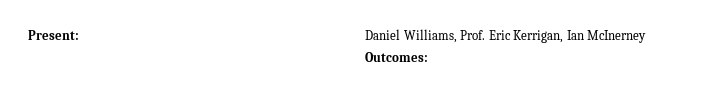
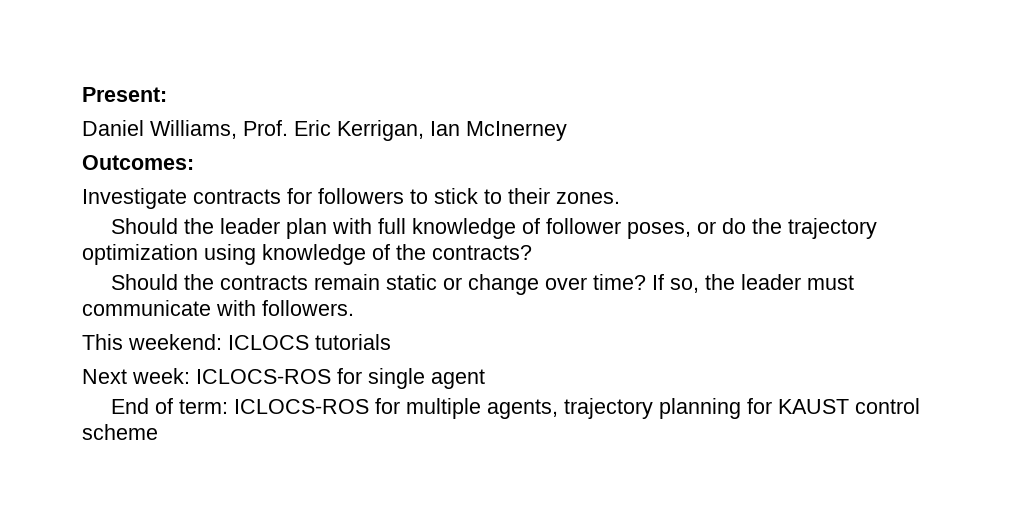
(428, 57) none -> [82,188,620,209] [111,218,878,239] [82,244,532,265] [111,274,855,295] [82,300,354,316] [82,334,391,350] [82,368,485,389] [111,398,921,419] [82,424,158,440] // Investigate contracts for followers to stick to their zones. // Should the leader plan with full knowledge of follower poses, or do the trajectory optimization using knowledge of the contracts? // Should the contracts remain static or change over time? If so, the leader must communicate with followers. // This weekend: ICLOCS tutorials // Next week: ICLOCS-ROS for single agent // End of term: ICLOCS-ROS for multiple agents, trajectory planning for KAUST control scheme

